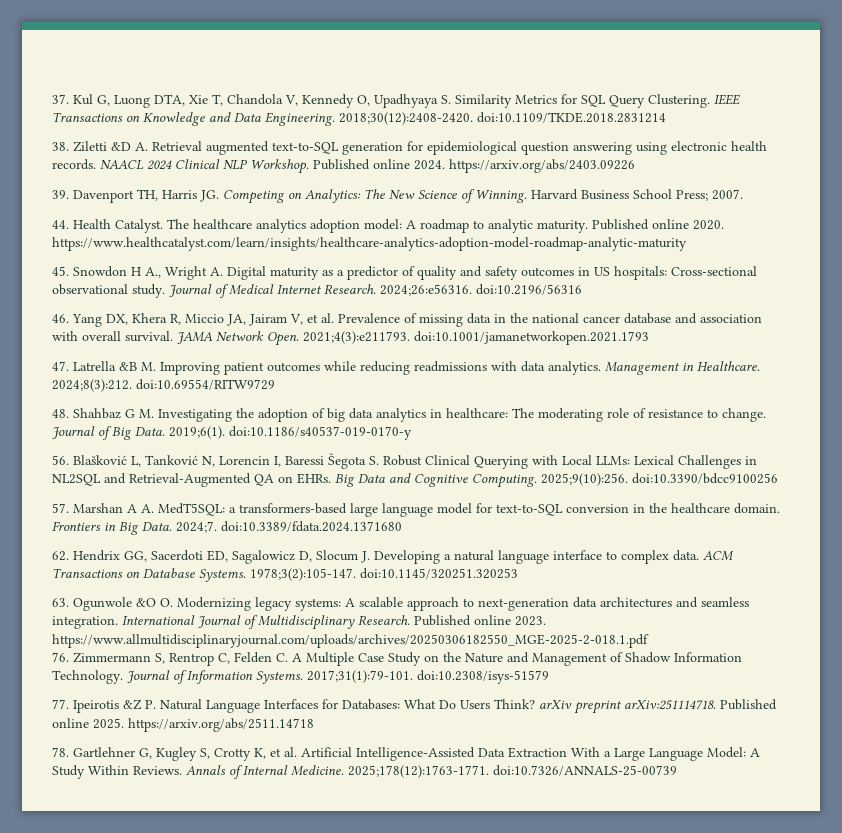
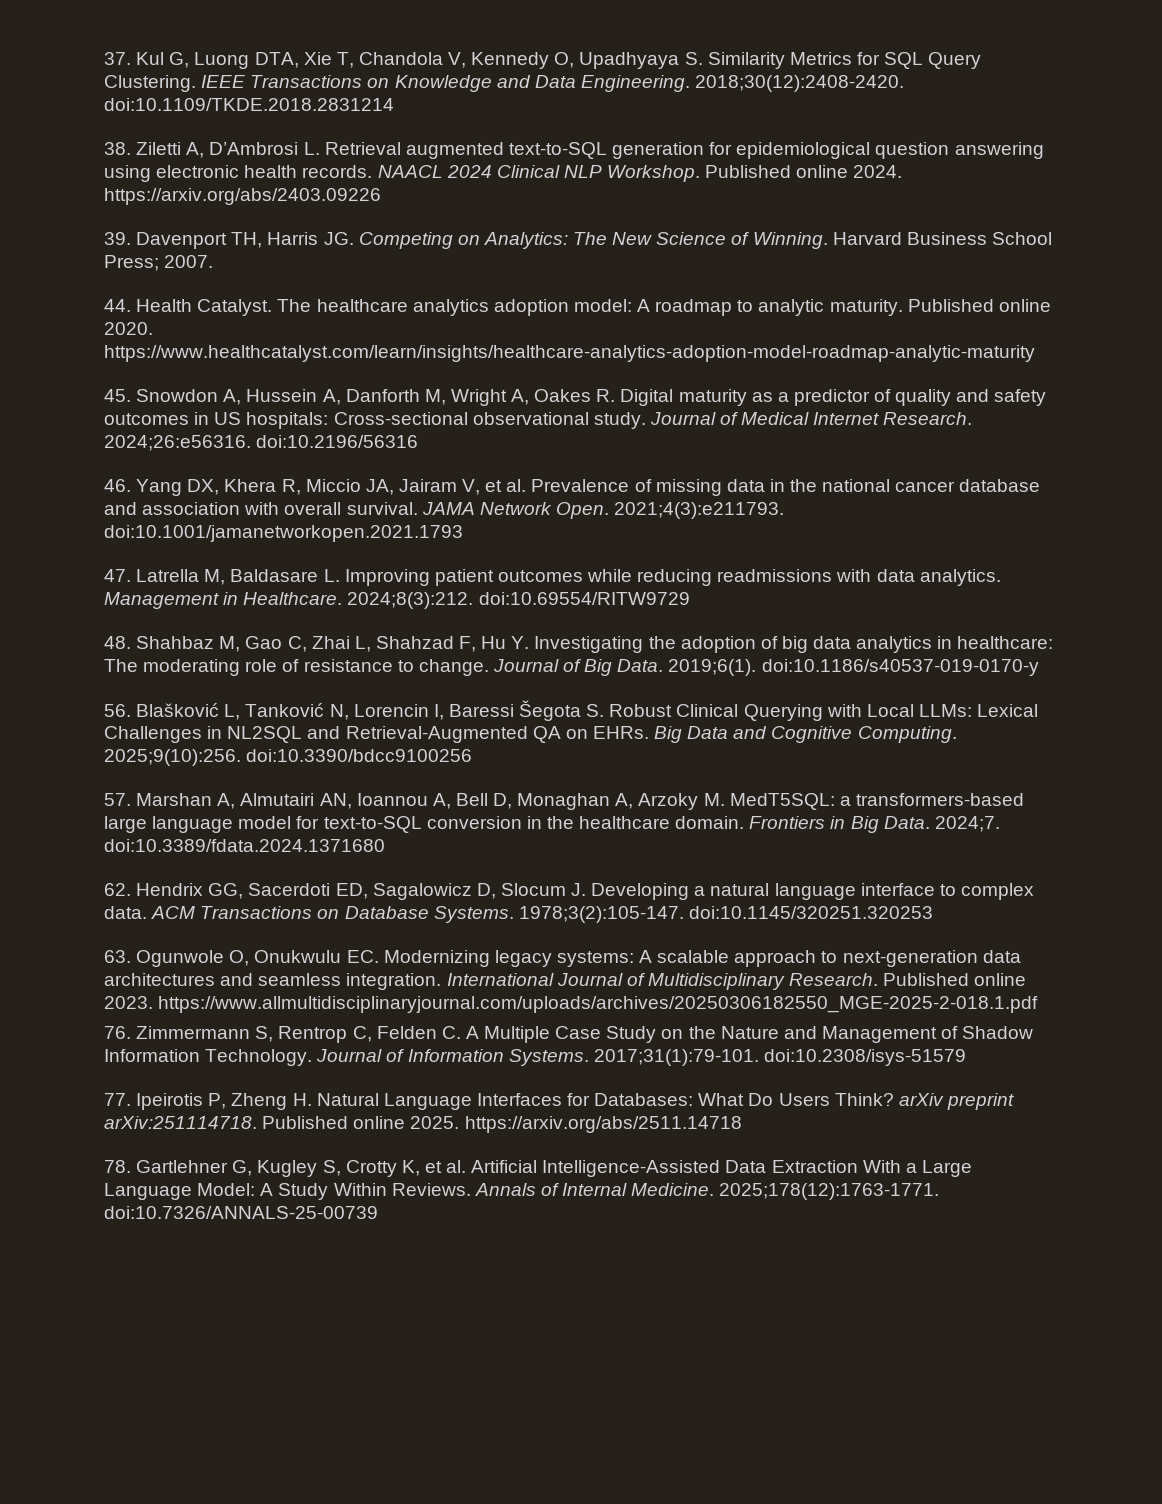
[111,142,148,151] &D A. -> [186,142,320,158] A, D’Ambrosi L.
[131,266,223,280] H A., Wright A. -> [223,389,616,406] A, Hussein A, Danforth M, Wright A, Oakes R.
[119,362,156,371] &B M. -> [204,569,340,585] M, Baldasare L.
[125,409,154,418] G M. -> [219,636,530,652] M, Gao C, Zhai L, Shahzad F, Hu Y.
[127,504,154,513] A A. -> [217,793,725,810] A, Almutairi AN, Ioannou A, Bell D, Monaghan A, Arzoky M.
[136,598,173,607] &O O. -> [229,950,379,966] O, Onukwulu EC.
[123,699,156,710] &Z P. -> [208,1093,312,1110] P, Zheng H.

